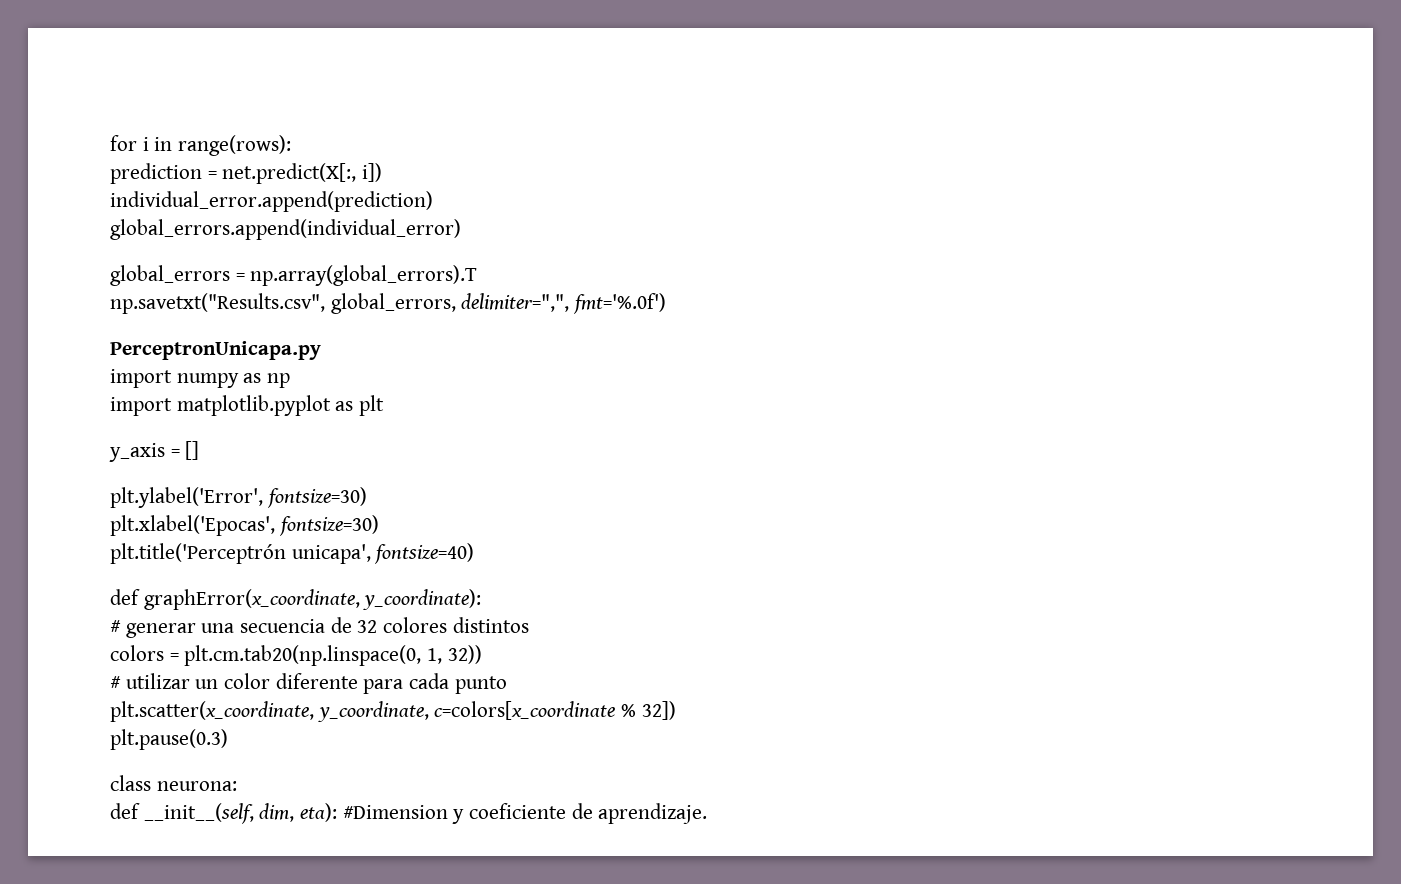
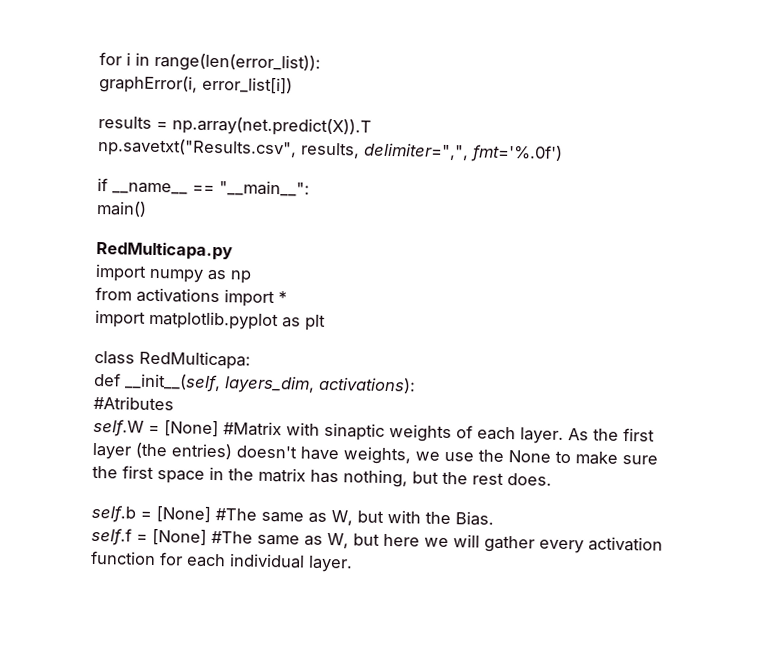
[178,135,292,156] [110,163,383,184] [110,191,433,212] [110,219,461,240] [110,265,478,286] range(rows): // prediction = net.predict(X[:, i]) // individual_error.append(prediction) // global_errors.append(individual_error) // global_errors = np.array(global_errors).T -> [154,52,321,73] [99,75,293,95] [98,116,372,137] range(len(error_list)): // graphError(i, error_list[i]) // results = np.array(net.predict(X)).T
[330,293,456,314] global_errors, -> [300,142,360,159] results,
[110,341,321,360] PerceptronUnicapa.py -> [97,177,310,197] [96,200,147,217] [96,240,233,261] if __name__ == "__main__": // main() // RedMulticapa.py
(291, 380) none -> [95,286,287,308] // from activations import *
[109,441,200,462] [110,487,367,508] [110,515,379,536] [110,543,475,564] [110,589,482,610] [110,617,529,638] [110,645,482,666] [110,673,507,694] [110,701,676,722] [110,729,228,750] // y_axis = [] // plt.ylabel('Error', fontsize=30) // plt.xlabel('Epocas', fontsize=30) // plt.title('Perceptrón unicapa', fontsize=40) // def graphError(x_coordinate, y_coordinate): // # generar una secuencia de 32 colores distintos // colors = plt.cm.tab20(np.linspace(0, 1, 32)) // # utilizar un color diferente para cada punto // plt.scatter(x_coordinate, y_coordinate, c=colors[x_coordinate % 32]) // plt.pause(0.3) -> (326, 322) none
[156,781,237,791] neurona: -> [139,350,251,370] RedMulticapa:
[259,803,708,824] dim, eta): #Dimension y coeficiente de aprendizaje. -> [224,375,416,394] [93,395,174,411] [93,418,655,444] [92,442,658,465] [92,465,552,488] [91,504,494,526] [91,527,663,554] [90,550,353,573] layers_dim, activations): // #Atributes // self.W = [None] #Matrix with sinaptic weights of each layer. As the first layer (the entries) doesn't have weights, we use the None to make sure the first space in the matrix has nothing, but the rest does. // self.b = [None] #The same as W, but with the Bias. // self.f = [None] #The same as W, but here we will gather every activation function for each individual layer.

